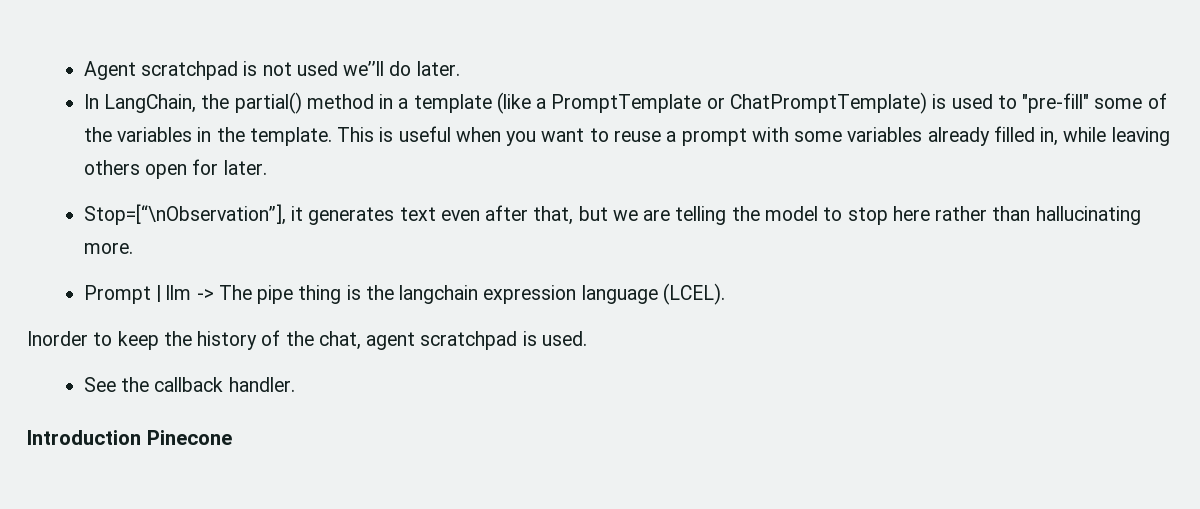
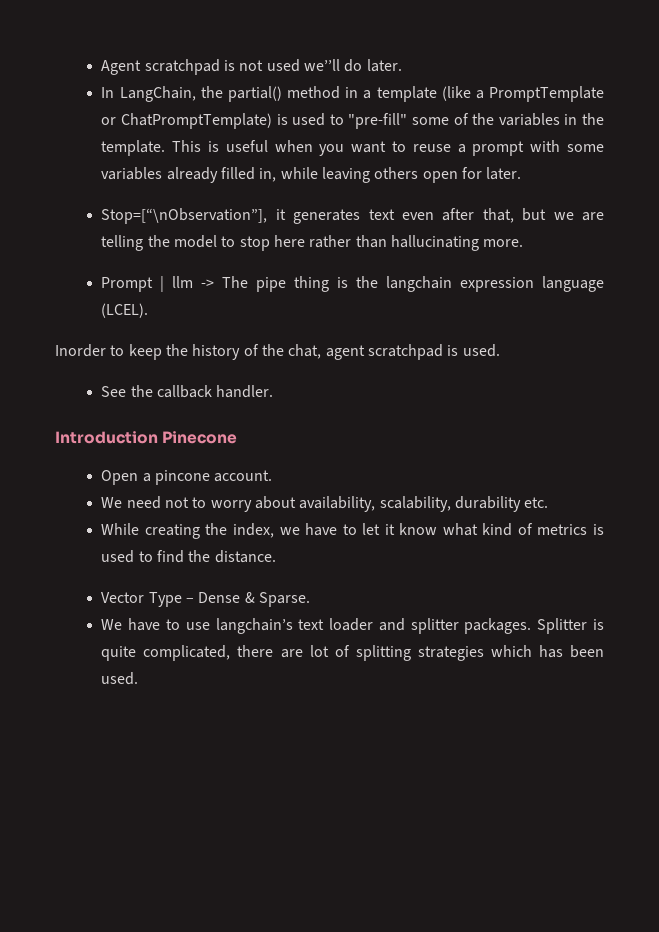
(232, 437) none -> [101,470,273,485] [101,496,549,512] [101,523,604,539] [101,550,276,563] [101,592,310,607] [101,618,604,634] [101,645,604,661] [101,672,139,685] // Open a pincone account. // We need not to worry about availability, scalability, durability etc. // While creating the index, we have to let it know what kind of metrics is used to find the distance. // Vector Type – Dense & Sparse. // We have to use langchain’s text loader and splitter packages. Splitter is quite complicated, there are lot of splitting strategies which has been used.

